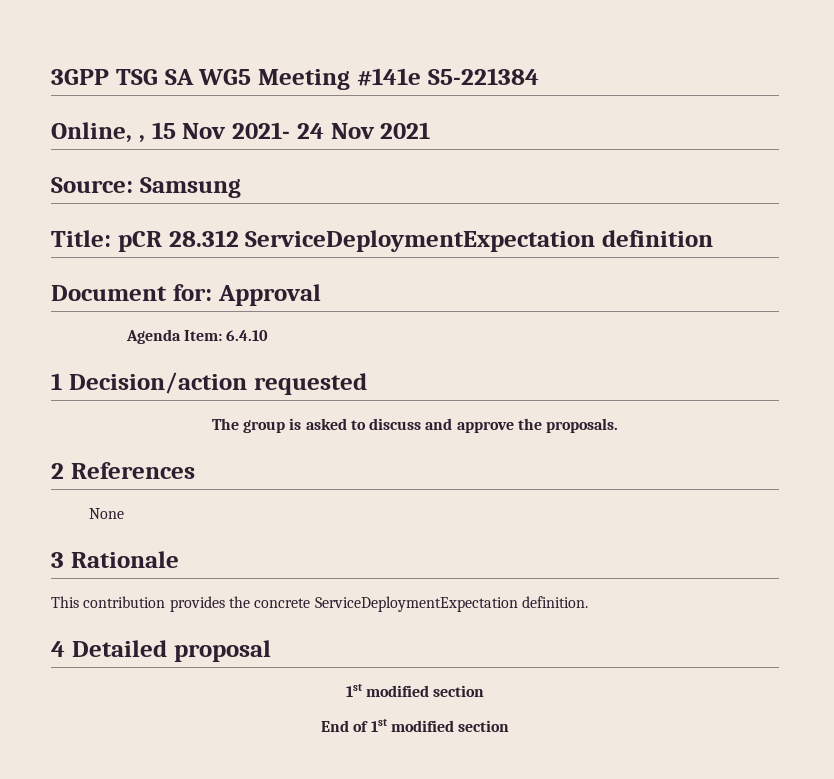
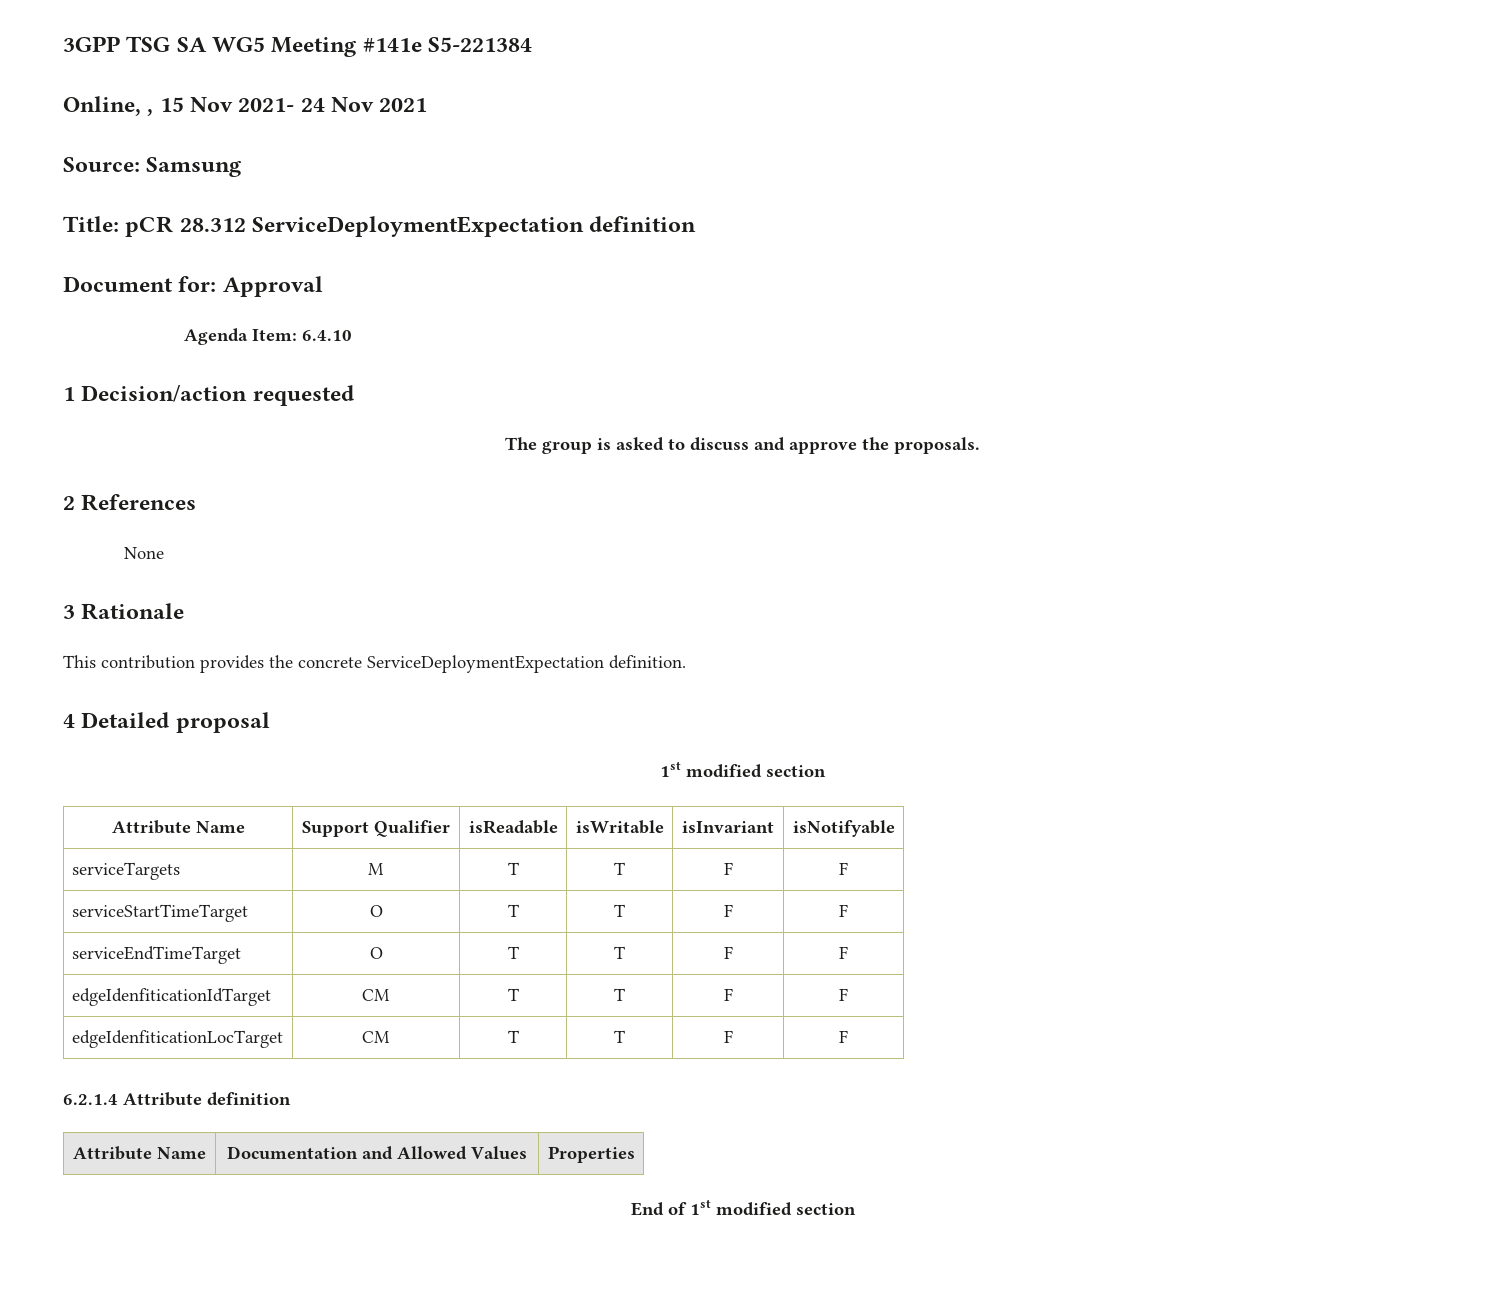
(485, 691) none -> [111,820,245,834] [302,820,450,837] [468,820,558,834] [575,820,664,834] [682,821,774,833] [792,820,895,837] [71,862,180,880] [368,863,384,875] [507,862,519,875] [614,862,625,875] [723,862,733,875] [839,862,848,875] [71,904,248,922] [369,905,383,917] [507,904,519,917] [614,904,625,917] [723,904,733,917] [839,904,848,917] [71,946,241,964] [369,947,383,959] [507,946,519,959] [614,946,625,959] [723,946,733,959] [839,946,848,959] [71,988,271,1006] [362,989,390,1001] [507,988,519,1001] [614,988,625,1001] [723,988,733,1001] [839,988,848,1001] [71,1030,283,1048] [362,1031,390,1043] [507,1030,519,1043] [614,1030,625,1043] [723,1030,733,1043] [839,1030,848,1043] [63,1092,291,1106] [73,1146,206,1160] [227,1146,527,1160] [547,1146,635,1163] // Attribute Name | Support Qualifier | isReadable | isWritable | isInvariant | isNotifyable // serviceTargets | M | T | T | F | F // serviceStartTimeTarget | O | T | T | F | F // serviceEndTimeTarget | O | T | T | F | F // edgeIdenfiticationIdTarget | CM | T | T | F | F // edgeIdenfiticationLocTarget | CM | T | T | F | F // 6.2.1.4 Attribute definition // Attribute Name | Documentation and Allowed Values | Properties

